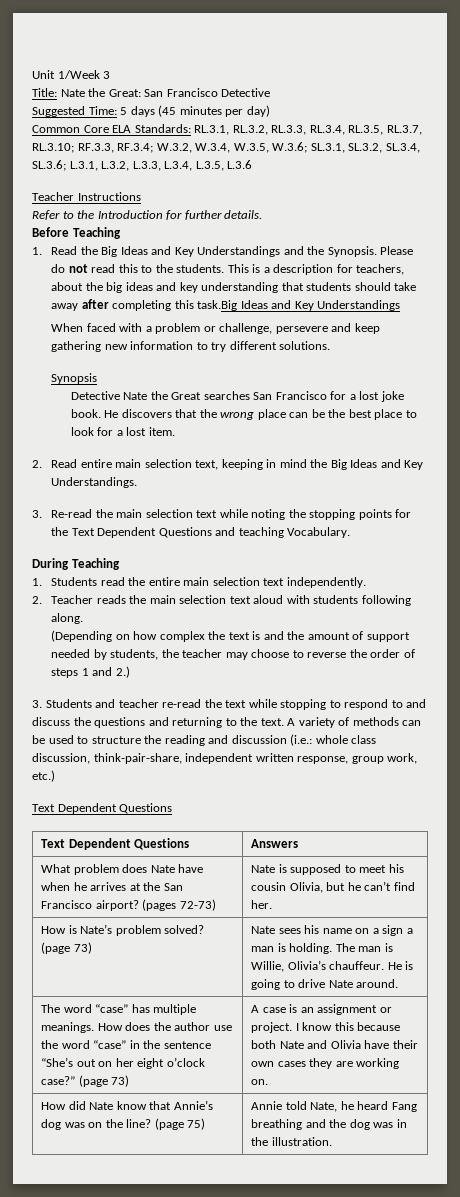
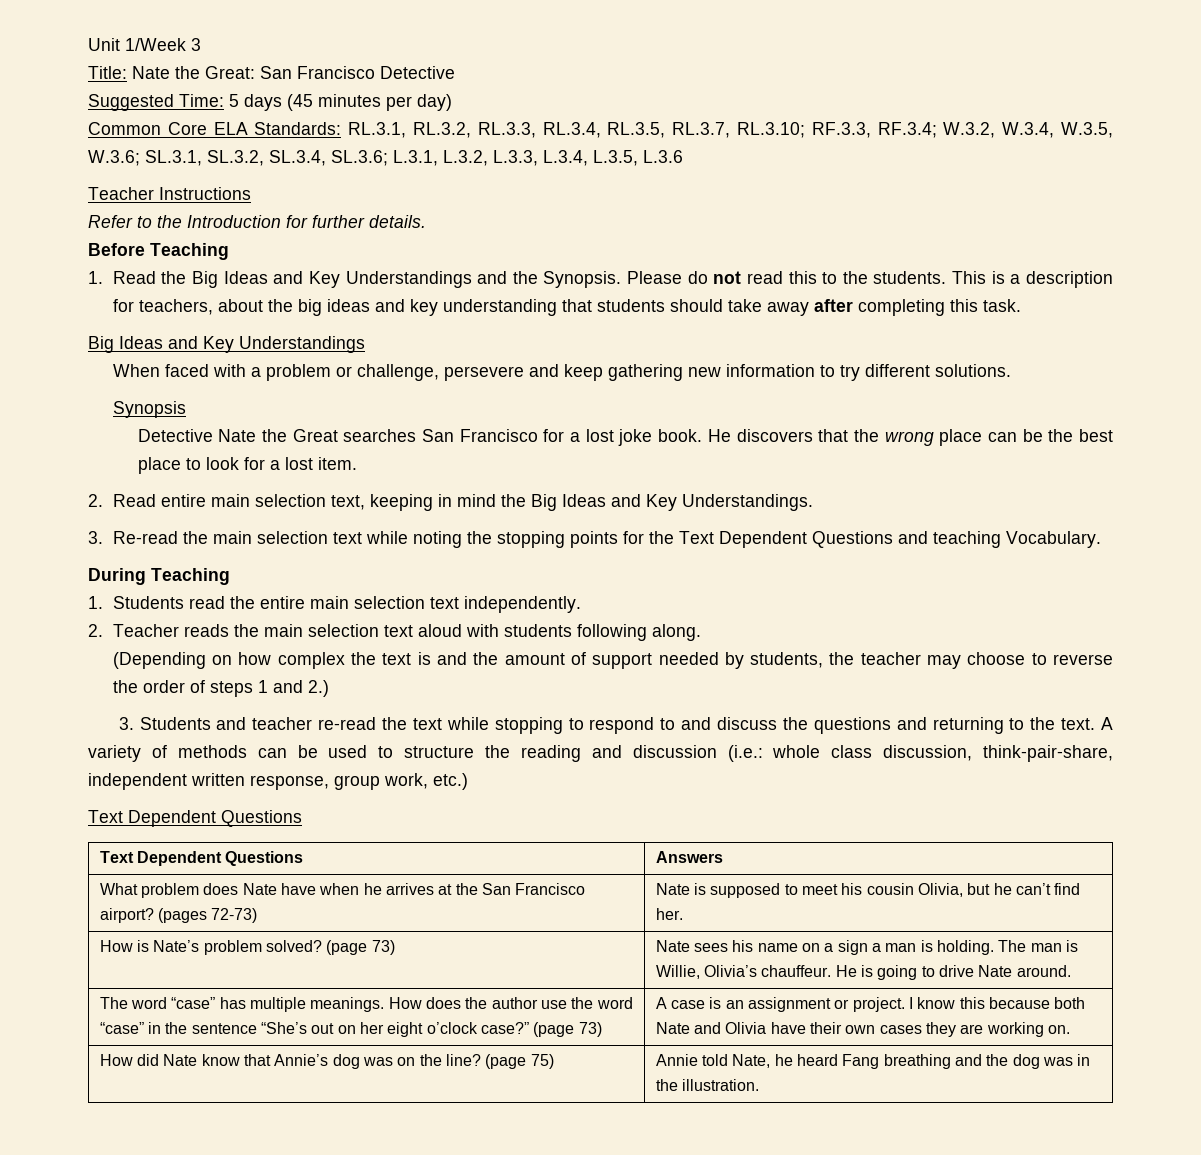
[197,300,238,311] task.Big -> [982,299,1021,312] [88,336,114,353] task. // Big

